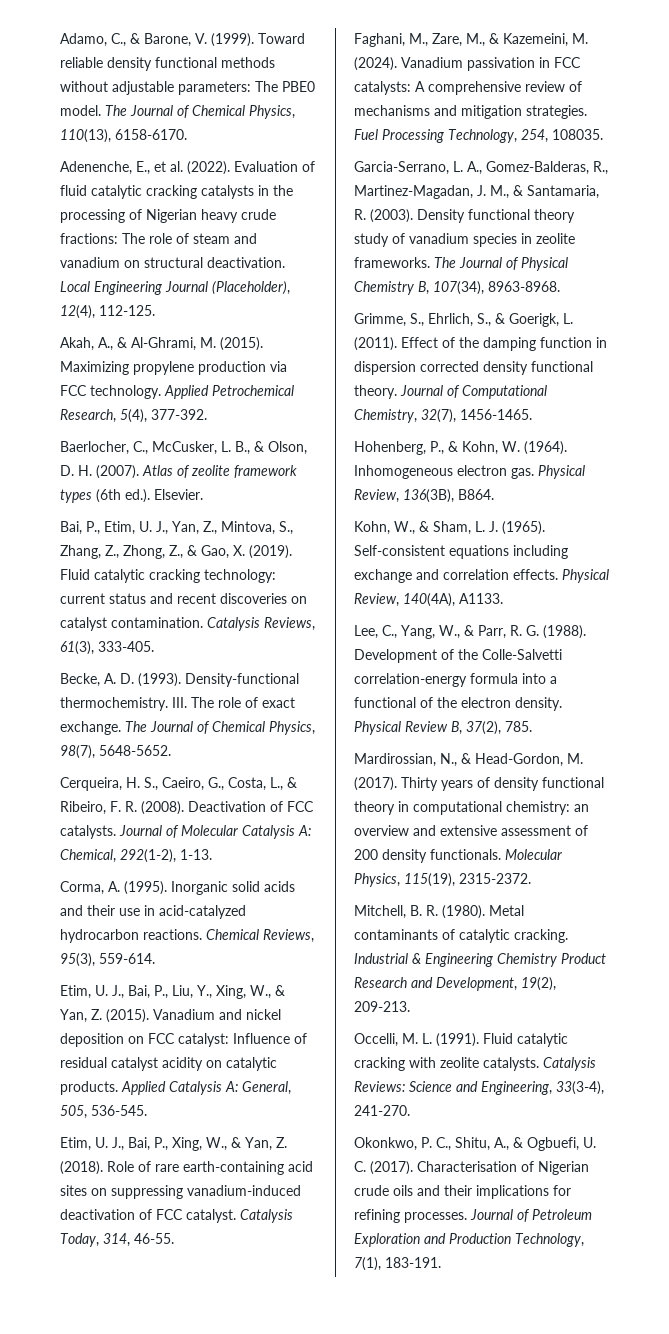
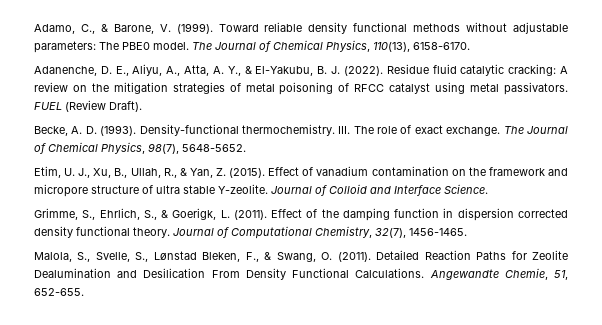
[60,161,315,175] [60,185,293,199] [60,209,276,223] [60,233,257,244] [60,257,285,268] [60,281,290,295] [60,305,155,319] [60,337,263,351] [60,361,287,375] [60,385,294,399] [60,409,207,423] [60,441,307,455] [60,465,297,479] [60,489,203,503] [60,521,293,535] [60,545,292,559] [60,569,276,583] [60,593,307,604] [60,617,315,631] [60,641,154,655] Adenenche, E., et al. (2022). Evaluation of fluid catalytic cracking catalysts in the processing of Nigerian heavy crude fractions: The role of steam and vanadium on structural deactivation. Local Engineering Journal (Placeholder), 12(4), 112-125. // Akah, A., & Al-Ghrami, M. (2015). Maximizing propylene production via FCC technology. Applied Petrochemical Research, 5(4), 377-392. // Baerlocher, C., McCusker, L. B., & Olson, D. H. (2007). Atlas of zeolite framework types (6th ed.). Elsevier. // Bai, P., Etim, U. J., Yan, Z., Mintova, S., Zhang, Z., Zhong, Z., & Gao, X. (2019). Fluid catalytic cracking technology: current status and recent discoveries on catalyst contamination. Catalysis Reviews, 61(3), 333-405. -> [34,64,568,76] [34,82,568,95] [34,100,142,112] Adanenche, D. E., Aliyu, A., Atta, A. Y., & El-Yakubu, B. J. (2022). Residue fluid catalytic cracking: A review on the mitigation strategies of metal poisoning of RFCC catalyst using metal passivators. FUEL (Review Draft).
[60,777,297,791] [60,801,314,815] [60,825,311,839] [60,849,212,863] [60,881,295,895] [60,905,246,919] [60,929,314,943] [60,953,155,967] [60,985,285,999] [60,1009,281,1023] [60,1033,307,1047] [60,1057,277,1071] [60,1081,291,1095] [60,1105,147,1119] [60,1137,287,1151] [60,1161,313,1175] [60,1185,301,1199] [60,1209,293,1223] [60,1233,174,1247] [354,33,588,47] [354,57,581,71] [354,81,582,95] [354,105,587,119] [354,129,603,143] [354,161,608,175] [354,185,599,199] [354,209,575,223] [354,233,575,247] [354,257,568,271] [354,281,560,295] Cerqueira, H. S., Caeiro, G., Costa, L., & Ribeiro, F. R. (2008). Deactivation of FCC catalysts. Journal of Molecular Catalysis A: Chemical, 292(1-2), 1-13. // Corma, A. (1995). Inorganic solid acids and their use in acid-catalyzed hydrocarbon reactions. Chemical Reviews, 95(3), 559-614. // Etim, U. J., Bai, P., Liu, Y., Xing, W., & Yan, Z. (2015). Vanadium and nickel deposition on FCC catalyst: Influence of residual catalyst acidity on catalytic products. Applied Catalysis A: General, 505, 536-545. // Etim, U. J., Bai, P., Xing, W., & Yan, Z. (2018). Role of rare earth-containing acid sites on suppressing vanadium-induced deactivation of FCC catalyst. Catalysis Today, 314, 46-55. // Faghani, M., Zare, M., & Kazemeini, M. (2024). Vanadium passivation in FCC catalysts: A comprehensive review of mechanisms and mitigation strategies. Fuel Processing Technology, 254, 108035. // Garcia-Serrano, L. A., Gomez-Balderas, R., Martinez-Magadan, J. M., & Santamaria, R. (2003). Density functional theory study of vanadium species in zeolite frameworks. The Journal of Physical Chemistry B, 107(34), 8963-8968. -> [34,166,568,178] [34,184,488,197] Etim, U. J., Xu, B., Ullah, R., & Yan, Z. (2015). Effect of vanadium contamination on the framework and micropore structure of ultra stable Y-zeolite. Journal of Colloid and Interface Science.
[354,441,567,455] [354,465,585,479] [354,489,494,503] [354,521,545,535] [354,545,568,559] [354,569,609,583] [354,593,503,607] [354,625,586,639] [354,649,562,663] [354,673,557,687] [354,697,562,711] [354,721,532,735] [354,753,583,767] [354,777,604,791] [354,801,589,815] [354,825,588,836] [354,849,562,863] [354,873,531,887] [354,905,524,919] [354,929,568,943] [354,953,606,967] [354,977,556,991] [354,1001,410,1012] [354,1033,568,1047] [354,1057,596,1071] [354,1081,604,1095] [354,1105,410,1116] [354,1137,596,1151] [354,1161,589,1175] [354,1185,571,1199] [354,1209,592,1223] [354,1233,584,1247] [354,1257,441,1271] Hohenberg, P., & Kohn, W. (1964). Inhomogeneous electron gas. Physical Review, 136(3B), B864. // Kohn, W., & Sham, L. J. (1965). Self-consistent equations including exchange and correlation effects. Physical Review, 140(4A), A1133. // Lee, C., Yang, W., & Parr, R. G. (1988). Development of the Colle-Salvetti correlation-energy formula into a functional of the electron density. Physical Review B, 37(2), 785. // Mardirossian, N., & Head-Gordon, M. (2017). Thirty years of density functional theory in computational chemistry: an overview and extensive assessment of 200 density functionals. Molecular Physics, 115(19), 2315-2372. // Mitchell, B. R. (1980). Metal contaminants of catalytic cracking. Industrial & Engineering Chemistry Product Research and Development, 19(2), 209-213. // Occelli, M. L. (1991). Fluid catalytic cracking with zeolite catalysts. Catalysis Reviews: Science and Engineering, 33(3-4), 241-270. // Okonkwo, P. C., Shitu, A., & Ogbuefi, U. C. (2017). Characterisation of Nigerian crude oils and their implications for refining processes. Journal of Petroleum Exploration and Production Technology, 7(1), 183-191. -> [34,250,568,262] [34,268,568,280] [34,288,84,296] Malola, S., Svelle, S., Lønstad Bleken, F., & Swang, O. (2011). Detailed Reaction Paths for Zeolite Dealumination and Desilication From Density Functional Calculations. Angewandte Chemie, 51, 652-655.

